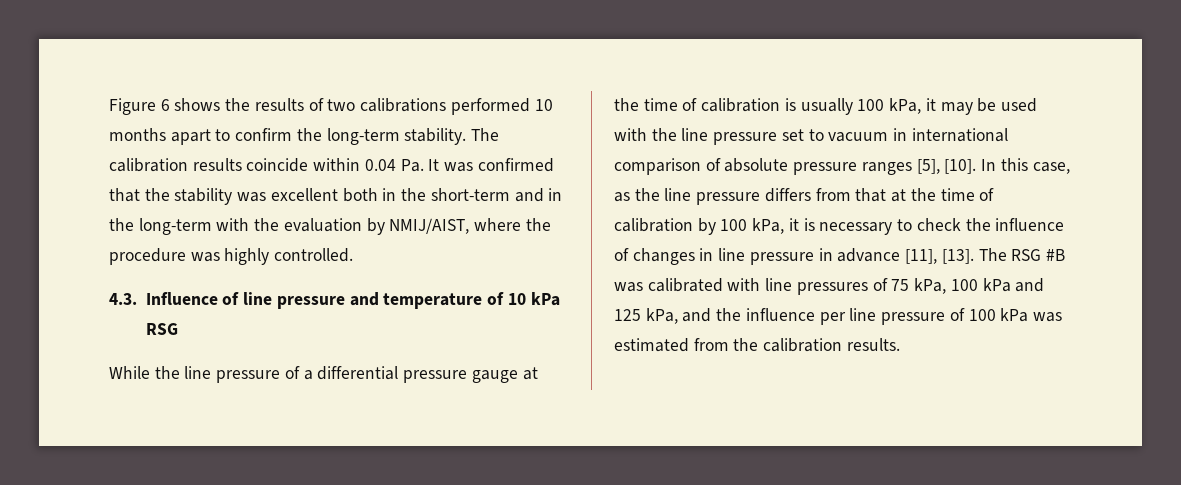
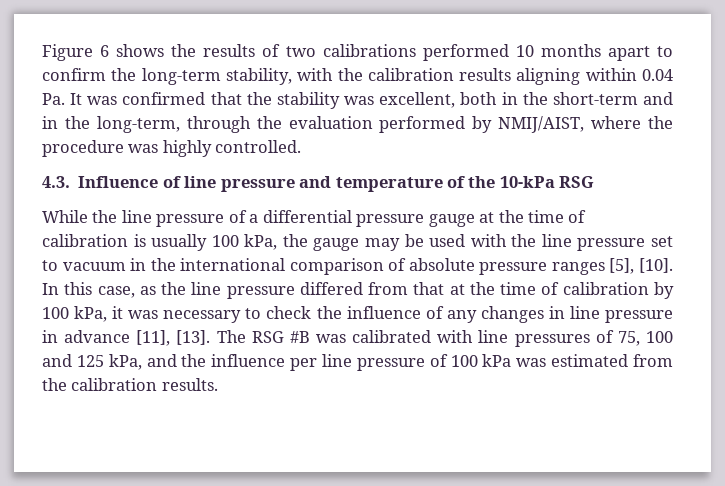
[404,128,500,145] stability. The -> [225,68,363,85] stability, with the
[246,158,309,172] coincide -> [516,68,581,85] aligning
[270,188,338,201] excellent -> [379,92,456,108] excellent,
[138,218,250,235] long-term with -> [96,116,251,133] long-term, through
(362, 225) none -> [379,116,466,133] performed
[507,292,560,306] 10 kPa -> [468,176,555,188] the 10-kPa
[925,98,936,111] it -> [282,234,360,251] the gauge
(908, 134) none -> [150,258,176,271] the
[764,188,811,202] differs -> [299,282,363,295] differed
[803,218,815,231] is -> [128,310,159,319] was
(629, 254) none -> [446,310,477,323] any
[891,278,1011,294] 75 kPa, 100 kPa -> [617,331,673,346] 75, 100

